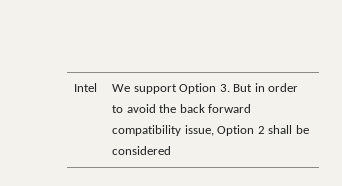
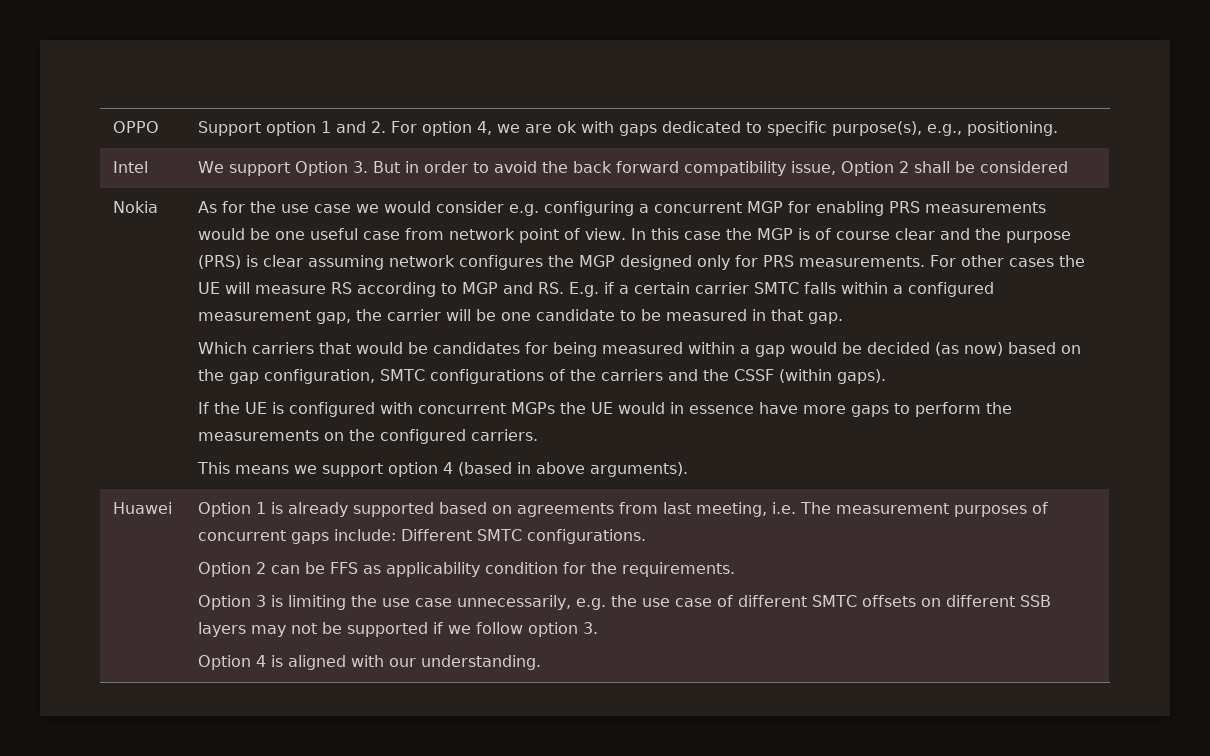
(74, 87) none -> [112,121,159,133] [197,121,1058,136] OPPO | Support option 1 and 2. For option 4, we are ok with gaps dedicated to specific purpose(s), e.g., positioning. //
(172, 150) none -> [112,201,158,213] [197,201,1046,216] [197,228,1071,243] [197,255,1085,270] [197,282,994,297] [197,309,843,324] [197,342,1081,357] [197,369,886,384] [197,402,1012,417] [197,429,538,444] [196,462,688,477] [112,502,172,514] [197,502,1048,517] [197,529,646,544] [197,562,735,577] [197,595,1051,610] [197,622,598,637] [197,655,541,670] // Nokia | As for the use case we would consider e.g. configuring a concurrent MGP for enabling PRS measurements would be one useful case from network point of view. In this case the MGP is of course clear and the purpose (PRS) is clear assuming network configures the MGP designed only for PRS measurements. For other cases the UE will measure RS according to MGP and RS. E.g. if a certain carrier SMTC falls within a configured measurement gap, the carrier will be one candidate to be measured in that gap. // Which carriers that would be candidates for being measured within a gap would be decided (as now) based on the gap configuration, SMTC configurations of the carriers and the CSSF (within gaps). // If the UE is configured with concurrent MGPs the UE would in essence have more gaps to perform the measurements on the configured carriers. // This means we support option 4 (based in above arguments). // Huawei | Option 1 is already supported based on agreements from last meeting, i.e. The measurement purposes of concurrent gaps include: Different SMTC configurations. // Option 2 can be FFS as applicability condition for the requirements. // Option 3 is limiting the use case unnecessarily, e.g. the use case of different SMTC offsets on different SSB layers may not be supported if we follow option 3. // Option 4 is aligned with our understanding.

